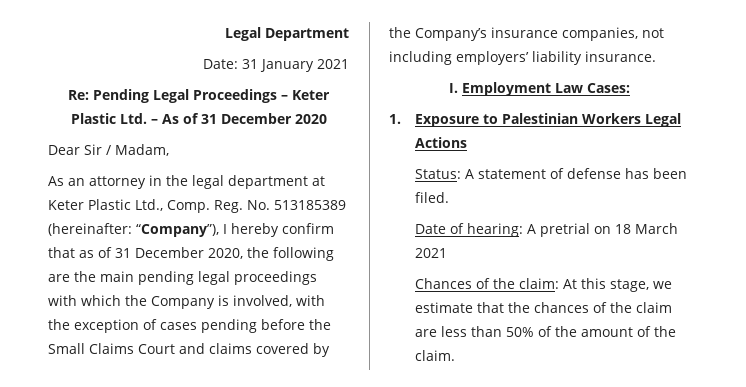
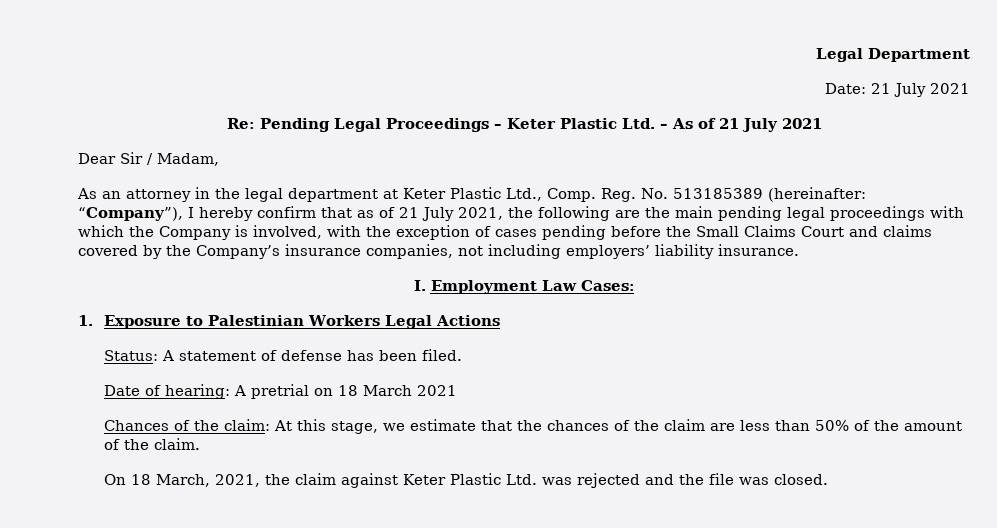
[242,59,314,72] 31 January -> [871,83,926,97] 21 July
[200,113,327,124] 31 December 2020 -> [718,118,822,132] 21 July 2021
[115,247,243,259] 31 December 2020, -> [399,207,503,221] 21 July 2021,
(456, 355) none -> [104,473,829,488] // On 18 March, 2021, the claim against Keter Plastic Ltd. was rejected and the file was closed.

